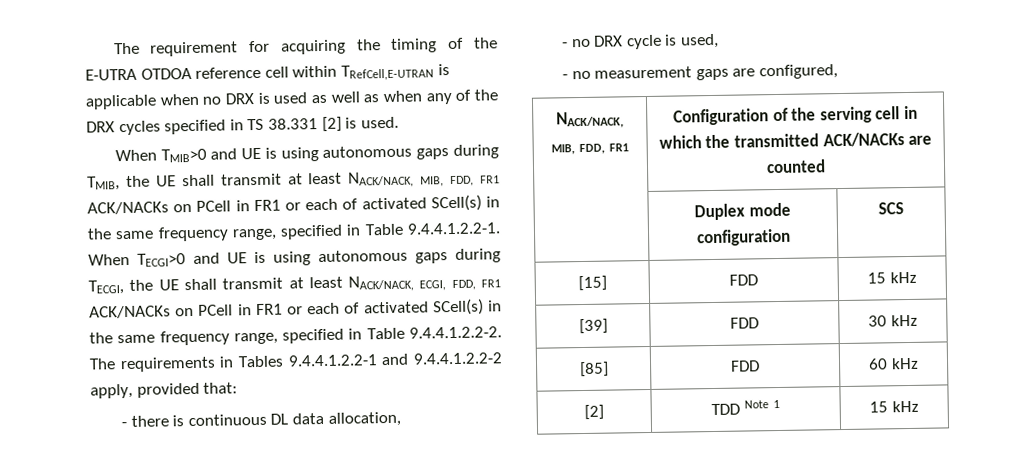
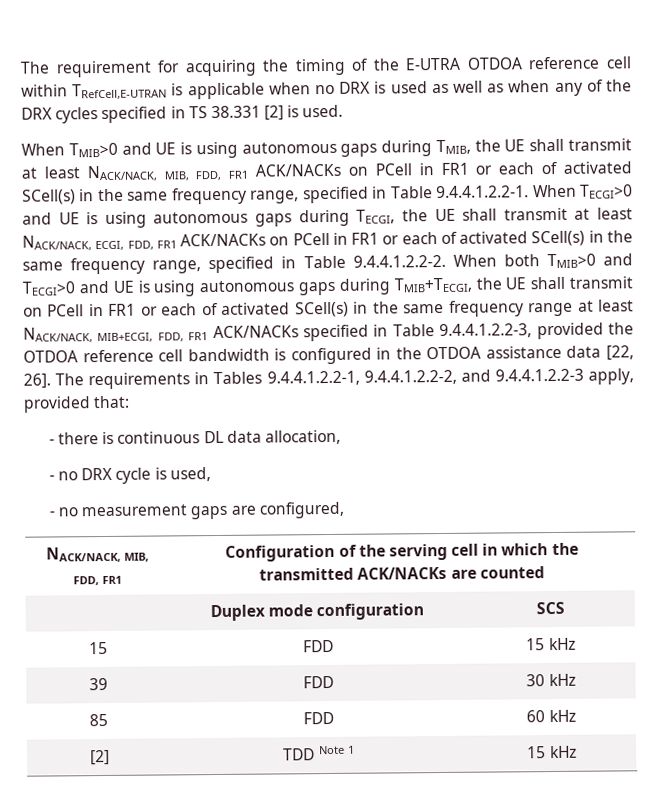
[89,352,502,373] The requirements in Tables 9.4.4.1.2.2-1 and 9.4.4.1.2.2-2 -> [452,253,634,269] [22,276,633,297] [23,299,634,318] [23,322,634,343] [23,345,634,365] [23,368,584,390] When both TMIB>0 and TECGI>0 and UE is using autonomous gaps during TMIB+TECGI, the UE shall transmit on PCell in FR1 or each of activated SCell(s) in the same frequency range at least NACK/NACK, MIB+ECGI, FDD, FR1 ACK/NACKs specified in Table 9.4.4.1.2.2-3, provided the OTDOA reference cell bandwidth is configured in the OTDOA assistance data [22, 26]. The requirements in Tables 9.4.4.1.2.2-1, 9.4.4.1.2.2-2, and 9.4.4.1.2.2-3
[577,275,607,292] [15] -> [89,641,108,655] 15
[578,318,608,335] [39] -> [89,677,108,691] 39
[578,361,609,378] [85] -> [89,713,108,727] 85

